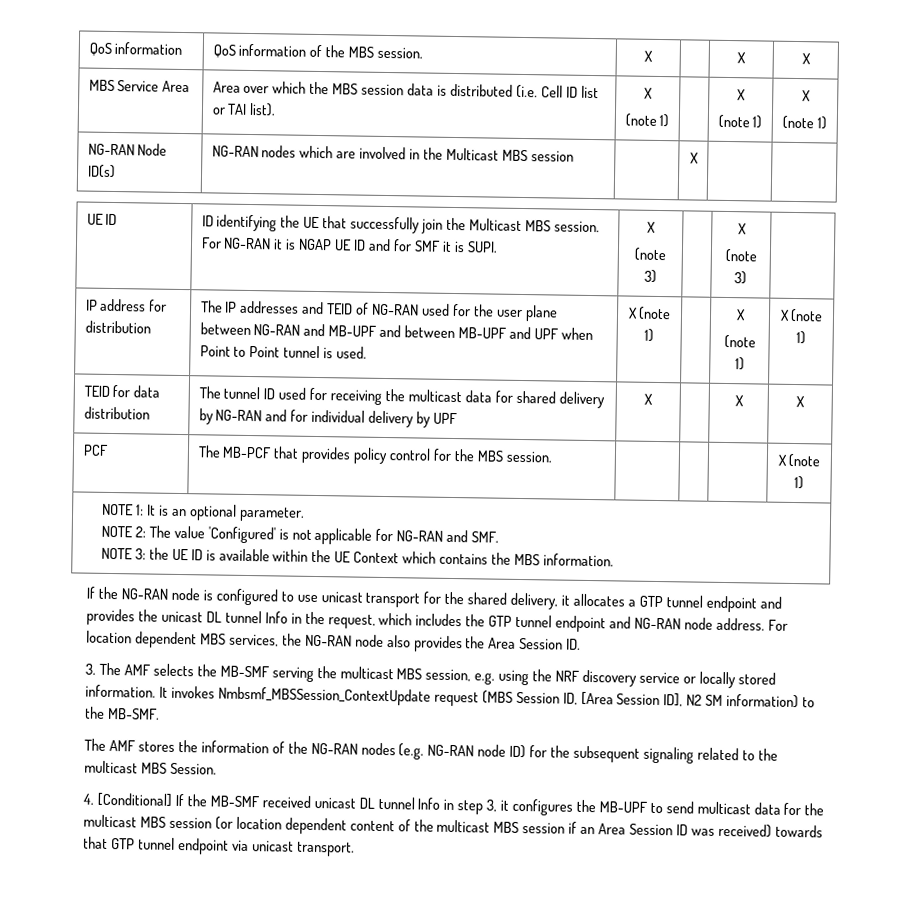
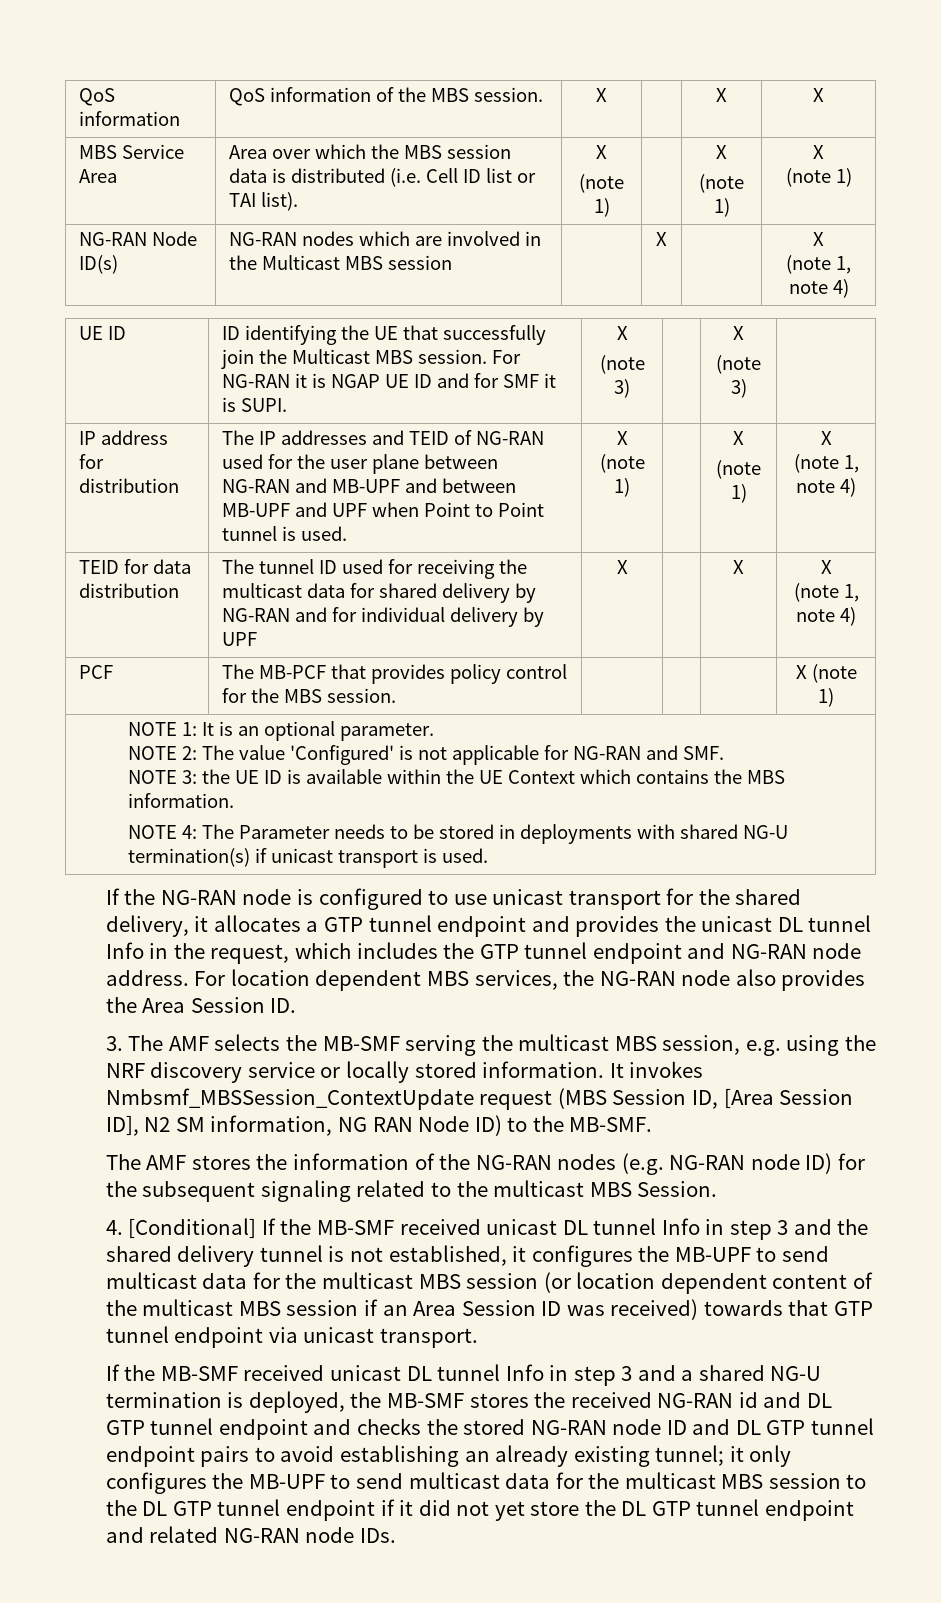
(699, 158) none -> [813,232,824,246] [786,255,851,274] [788,279,849,298] X // (note 1, note 4)
[790,308,824,323] [796,331,806,345] (note 1) -> [793,454,859,473] [796,478,856,497] // (note 1, note 4)
(805, 402) none -> [793,583,859,602] [796,607,856,626] // (note 1, note 4)
(614, 560) none -> [127,824,788,844] [127,848,488,868] // NOTE 4: The Parameter needs to be stored in deployments with shared NG-U termination(s) if unicast transport is used.
[726,694,800,709] information) -> [210,1115,502,1136] information, NG RAN Node ID)
[486,799,498,812] 3, -> [777,1219,869,1235] [105,1245,507,1267] 3 and the shared delivery tunnel is not established,
(355, 849) none -> [105,1364,822,1386] [105,1391,832,1413] [105,1418,874,1440] [105,1445,792,1467] [105,1472,867,1494] [105,1499,854,1521] [105,1526,396,1543] // If the MB-SMF received unicast DL tunnel Info in step 3 and a shared NG-U termination is deployed, the MB-SMF stores the received NG-RAN id and DL GTP tunnel endpoint and checks the stored NG-RAN node ID and DL GTP tunnel endpoint pairs to avoid establishing an already existing tunnel; it only configures the MB-UPF to send multicast data for the multicast MBS session to the DL GTP tunnel endpoint if it did not yet store the DL GTP tunnel endpoint and related NG-RAN node IDs.

